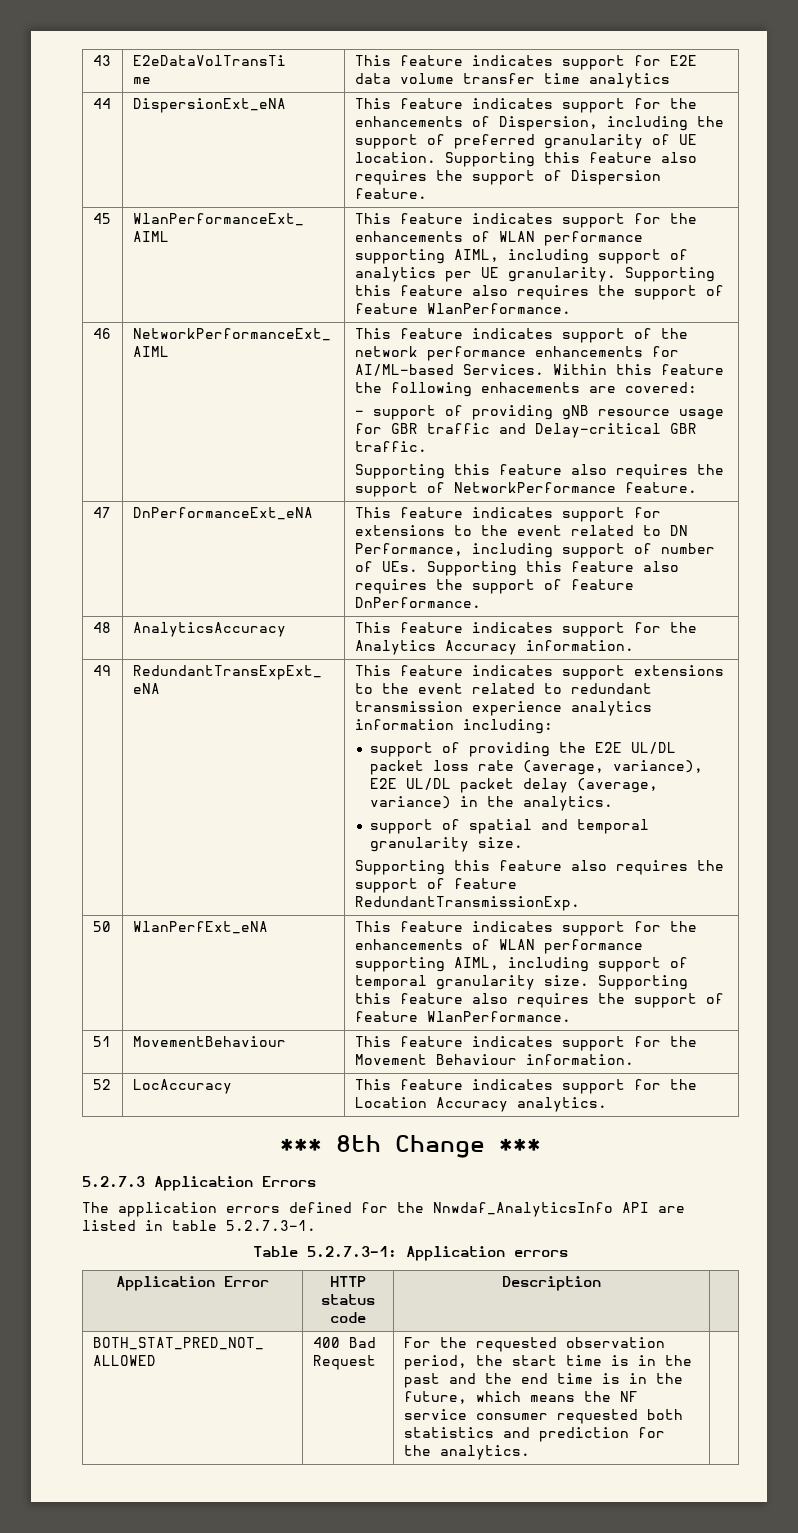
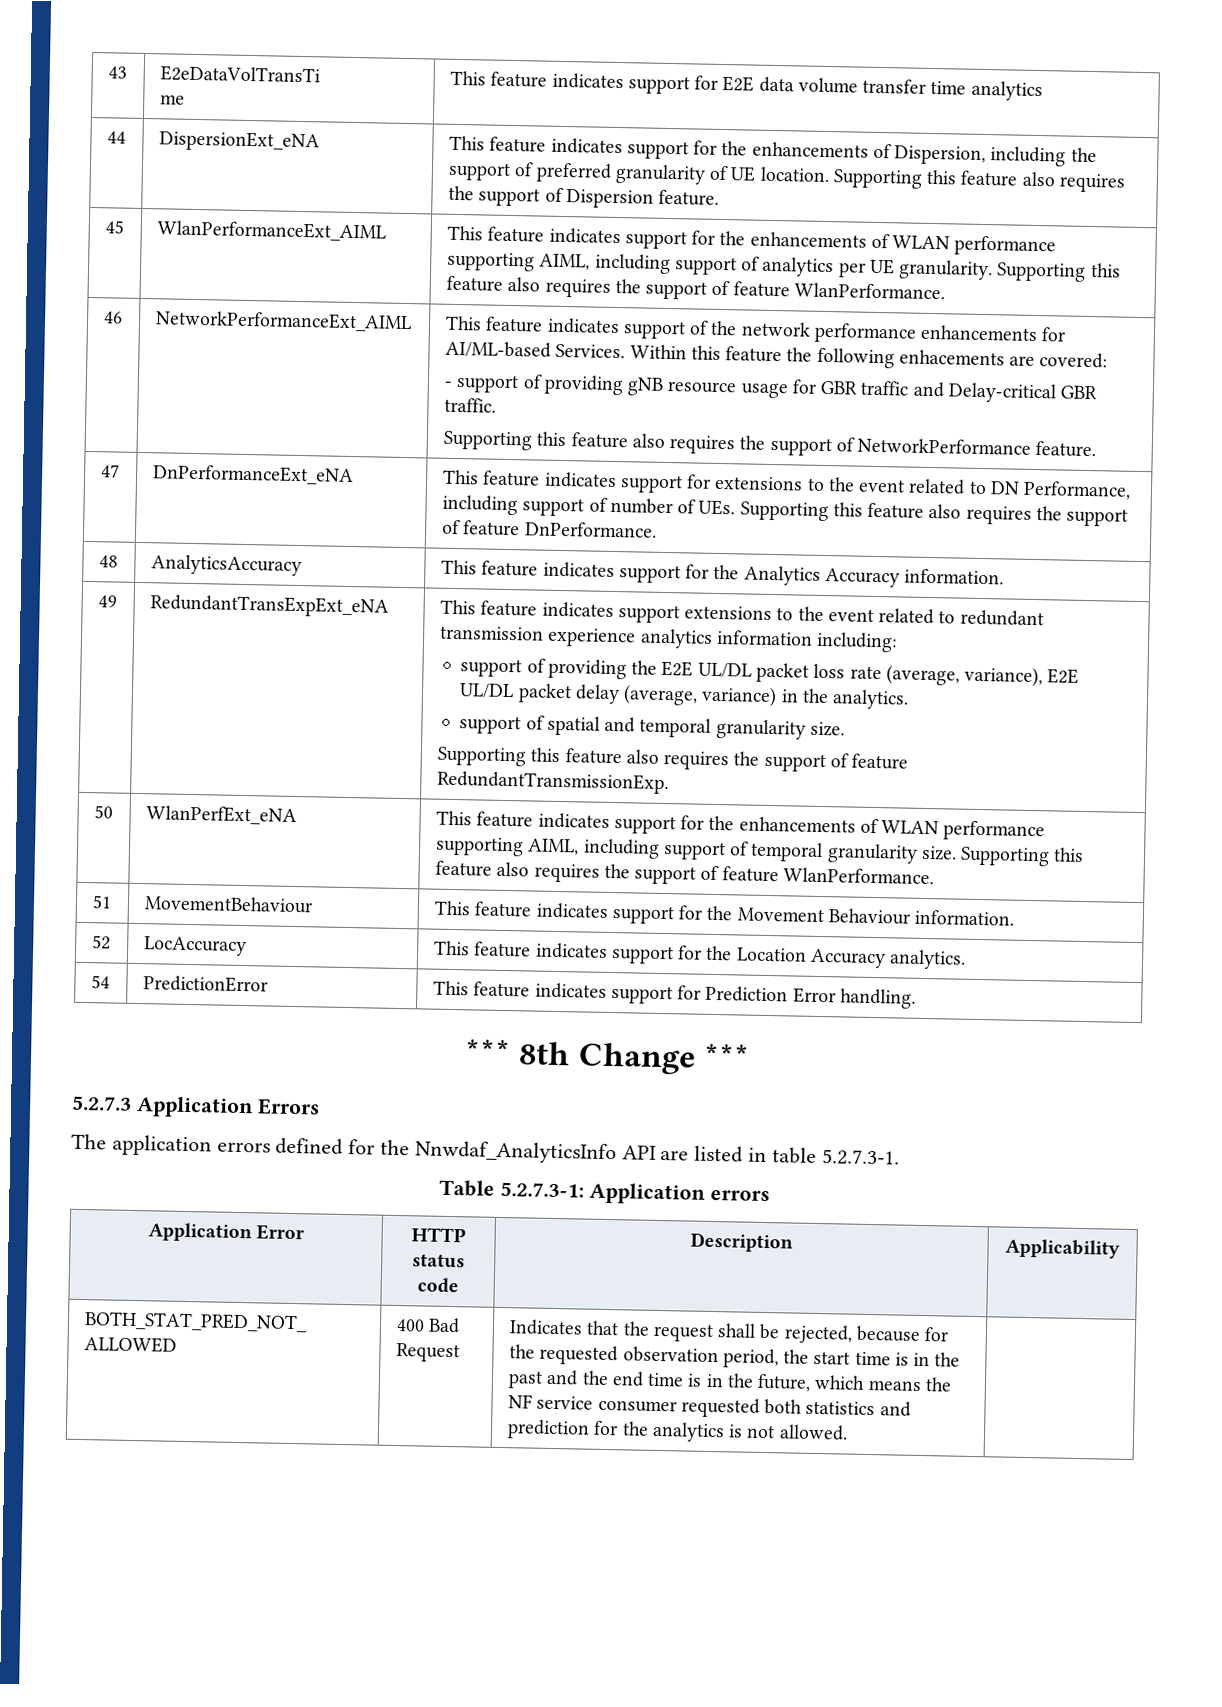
(607, 1104) none -> [90,975,110,989] [142,975,268,993] [432,980,916,1009] // 54 | PredictionError | This feature indicates support for Prediction Error handling.
(601, 1283) none -> [1005,1238,1120,1259] Applicability
[403,1337,431,1348] For -> [508,1319,950,1344] Indicates that the request shall be rejected, because for
[439,1445,530,1460] analytics. -> [651,1421,848,1443] analytics is not allowed.

